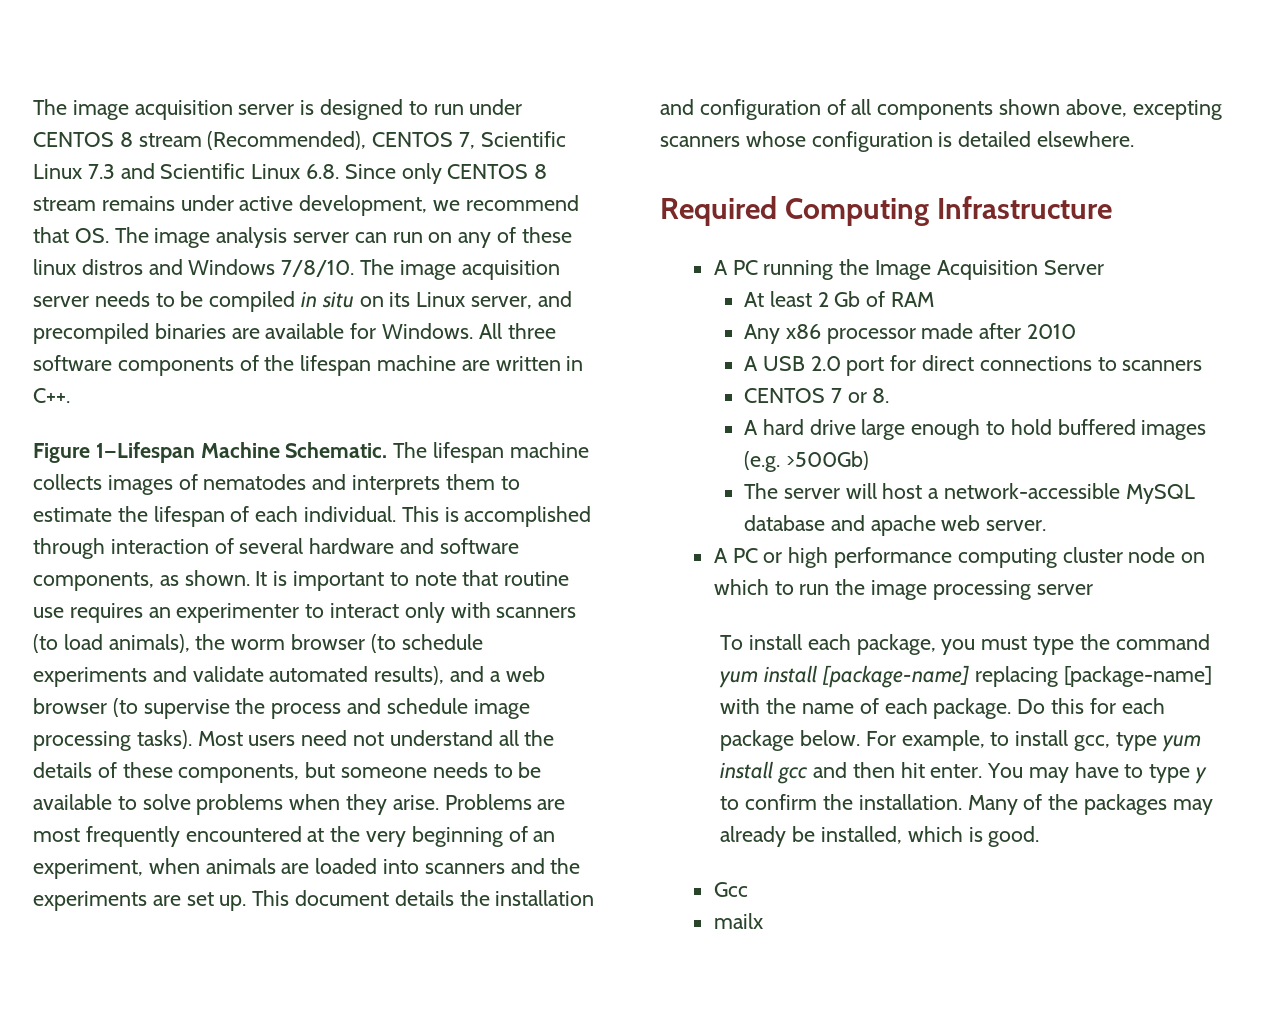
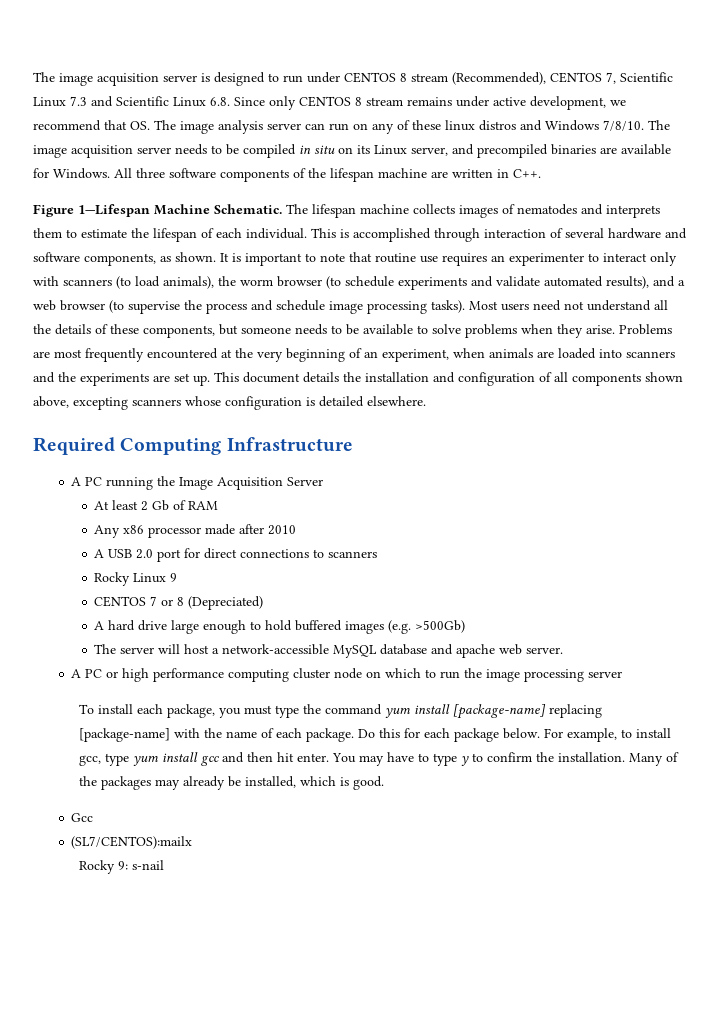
(1203, 365) none -> [94,572,178,586] // Rocky Linux 9
[872,388,890,403] 8. -> [177,596,264,610] 8 (Depreciated)
[713,913,763,929] mailx -> [71,836,193,849] [78,860,164,874] (SL7/CENTOS):mailx // Rocky 9: s-nail

